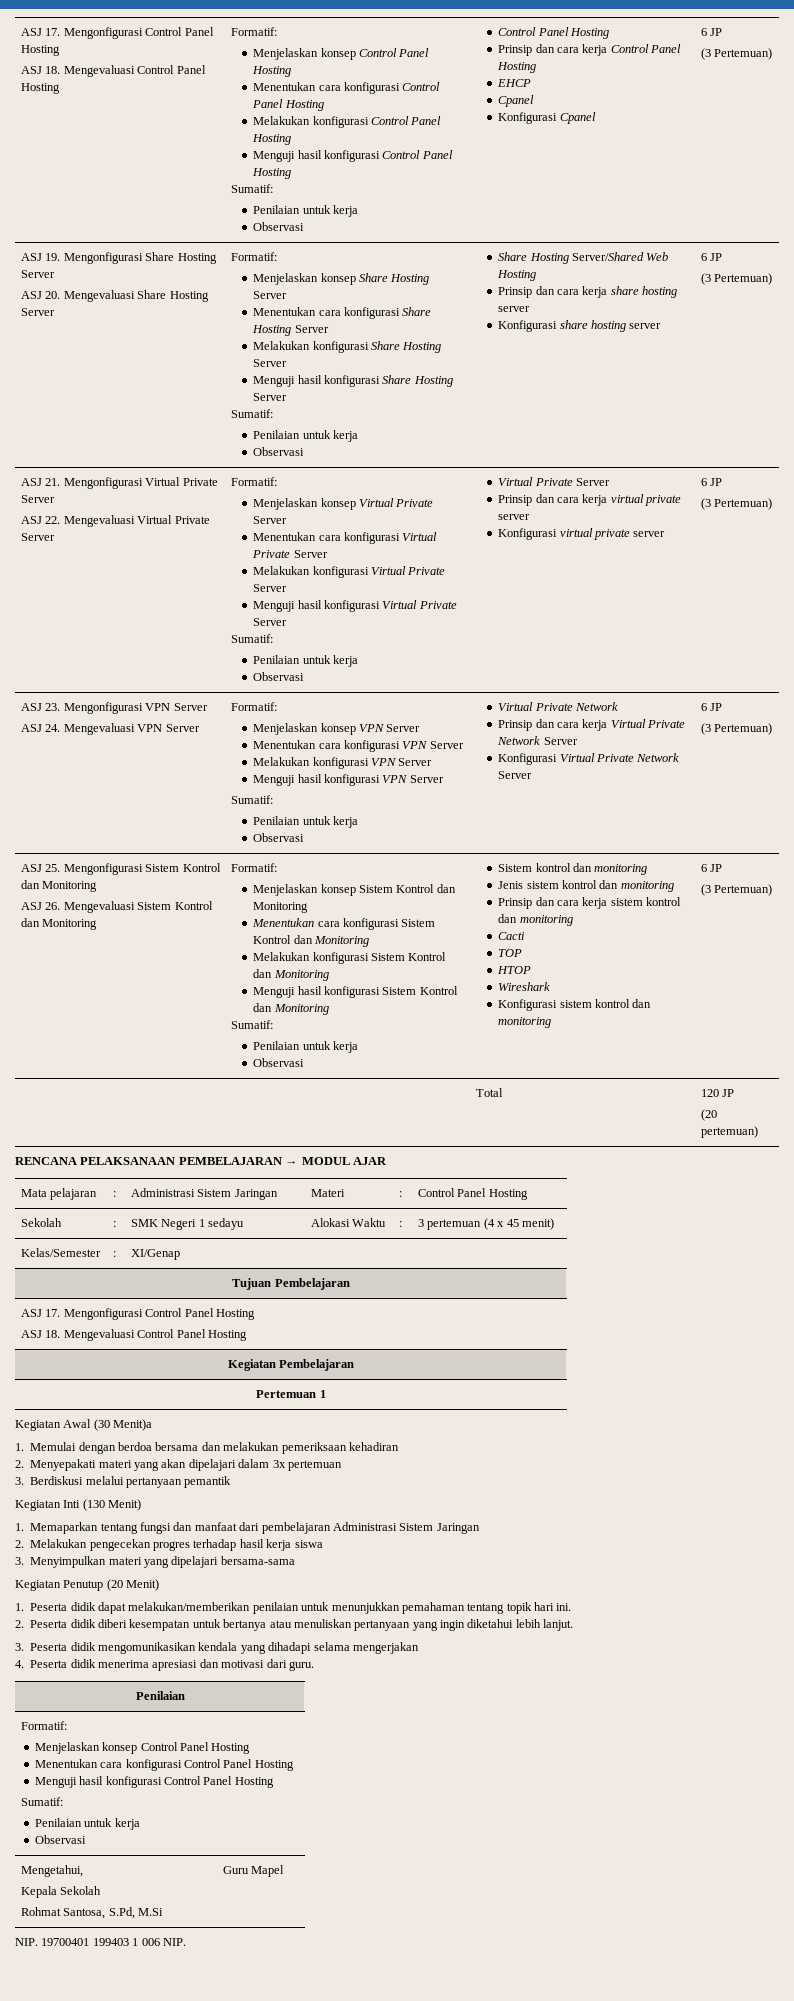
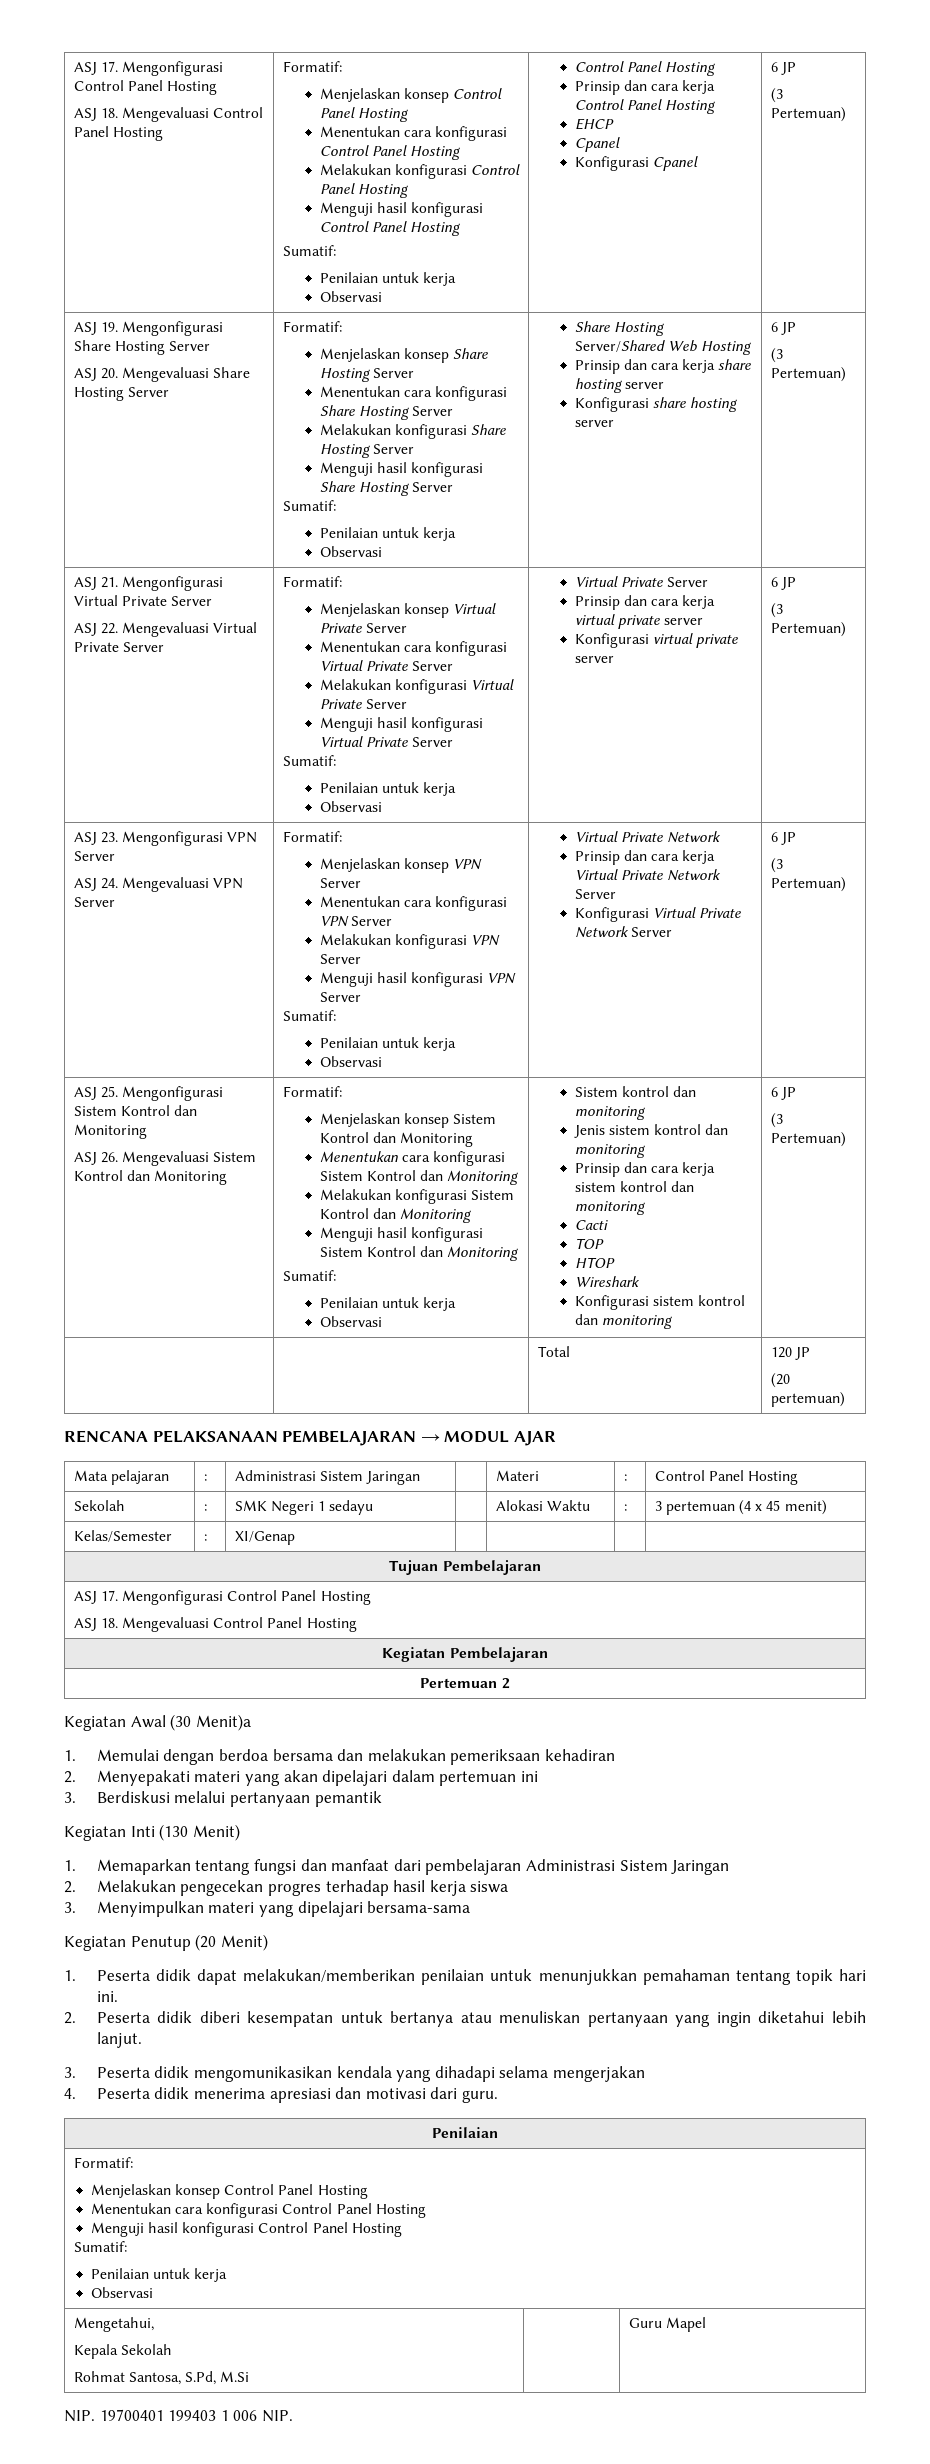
[319,1390,326,1398] 1 -> [501,1678,510,1689] 2
[272,1460,342,1471] 3x pertemuan -> [439,1771,539,1786] pertemuan ini

